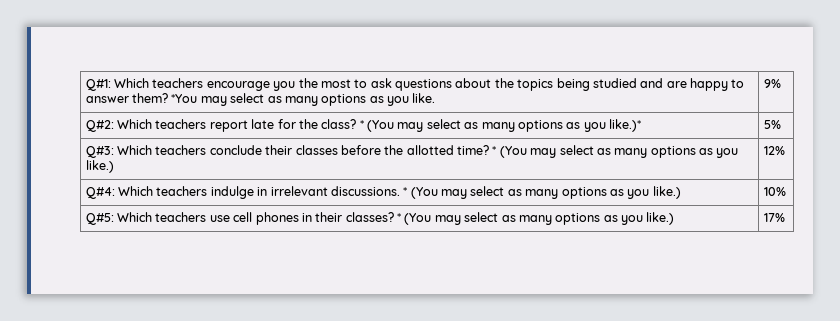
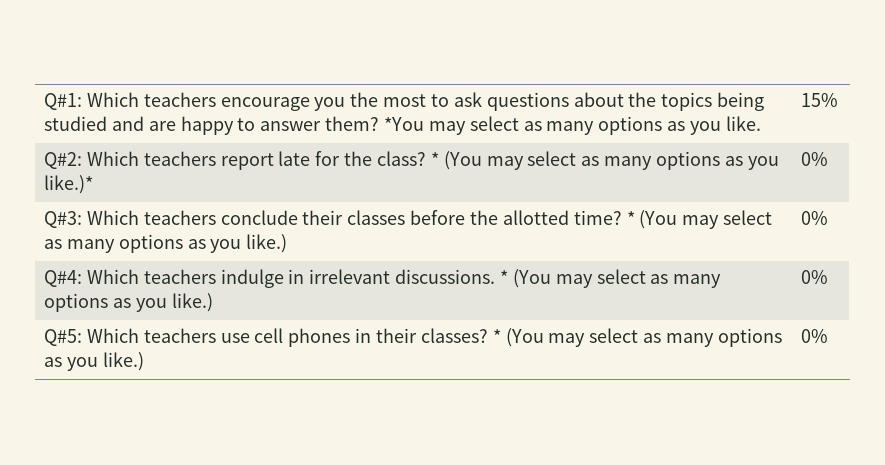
[763,79,781,88] 9% -> [801,93,839,107] 15%
[763,120,781,129] 5% -> [801,152,829,166] 0%
[763,146,785,155] 12% -> [801,211,829,225] 0%
[763,187,786,196] 10% -> [801,270,829,284] 0%
[763,213,785,222] 17% -> [801,329,829,343] 0%

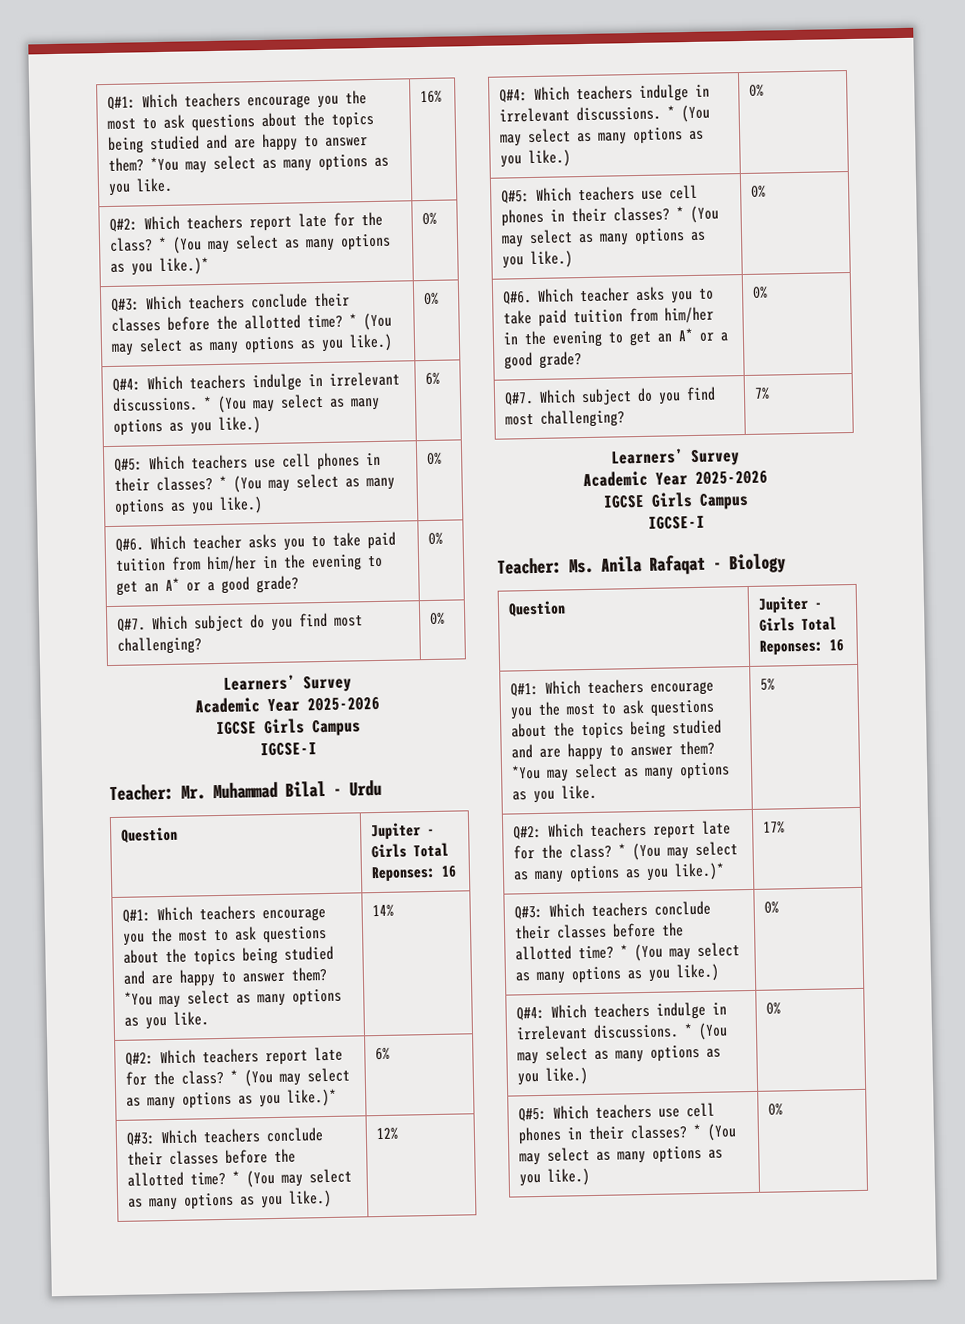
[801,93,839,107] 15% -> [420,90,443,104] 16%
(829, 218) none -> [112,371,401,392] [112,393,381,413] [113,416,262,436] [425,372,441,386] [114,452,382,472] [114,473,396,493] [114,496,264,516] [427,452,443,466] [115,531,397,552] [115,554,384,573] [116,575,300,596] [428,532,444,545] [117,612,364,632] [117,636,203,655] [430,612,446,625] [222,674,352,693] [194,696,380,714] [215,718,361,737] [259,742,317,757] [109,779,382,802] [121,826,179,843] [371,822,436,841] [371,842,450,859] [371,865,458,883] [122,905,327,923] [123,925,328,946] [123,945,335,966] [123,966,328,987] [124,988,343,1009] [124,1011,210,1030] [372,904,395,918] [125,1046,344,1066] [125,1067,351,1087] [126,1088,338,1110] [375,1047,391,1061] [126,1127,325,1146] [127,1148,297,1166] [127,1168,353,1188] [128,1189,333,1211] [376,1127,399,1141] [499,84,711,103] [499,104,711,123] [500,127,705,147] [500,149,572,168] [749,84,765,97] [501,184,699,204] [501,205,720,227] [501,228,707,248] [502,250,574,269] [751,185,767,198] [503,286,715,305] [503,306,715,327] [503,327,729,348] [504,351,583,370] [752,286,769,299] [504,386,717,406] [505,409,626,428] [754,387,771,400] [610,448,740,467] [582,470,768,488] [602,492,749,510] [647,515,705,530] [497,553,786,575] [508,600,567,617] [758,595,824,614] [759,616,838,632] [759,639,845,656] [510,678,715,697] [510,699,716,720] [511,719,723,740] [511,740,716,761] [511,762,731,782] [512,784,598,804] [760,678,776,691] [513,820,732,840] [513,841,739,861] [513,862,726,884] [763,821,786,834] [514,900,712,920] [514,922,685,940] [515,942,741,962] [515,963,721,985] [764,901,780,914] // Q#4: Which teachers indulge in irrelevant discussions. * (You may select as many options as you like.) | 6% // Q#5: Which teachers use cell phones in their classes? * (You may select as many options as you like.) | 0% // Q#6. Which teacher asks you to take paid tuition from him/her in the evening to get an A* or a good grade? | 0% // Q#7. Which subject do you find most challenging? | 0% // Learners’ Survey // Academic Year 2025-2026 // IGCSE Girls Campus // IGCSE-I // Teacher: Mr. Muhammad Bilal - Urdu // Question | Jupiter - Girls Total Reponses: 16 // Q#1: Which teachers encourage you the most to ask questions about the topics being studied and are happy to answer them? *You may select as many options as you like. | 14% // Q#2: Which teachers report late for the class? * (You may select as many options as you like.)* | 6% // Q#3: Which teachers conclude their classes before the allotted time? * (You may select as many options as you like.) | 12% // Q#4: Which teachers indulge in irrelevant discussions. * (You may select as many options as you like.) | 0% // Q#5: Which teachers use cell phones in their classes? * (You may select as many options as you like.) | 0% // Q#6. Which teacher asks you to take paid tuition from him/her in the evening to get an A* or a good grade? | 0% // Q#7. Which subject do you find most challenging? | 7% // Learners’ Survey // Academic Year 2025-2026 // IGCSE Girls Campus // IGCSE-I // Teacher: Ms. Anila Rafaqat - Biology // Question | Jupiter - Girls Total Reponses: 16 // Q#1: Which teachers encourage you the most to ask questions about the topics being studied and are happy to answer them? *You may select as many options as you like. | 5% // Q#2: Which teachers report late for the class? * (You may select as many options as you like.)* | 17% // Q#3: Which teachers conclude their classes before the allotted time? * (You may select as many options as you like.) | 0%

